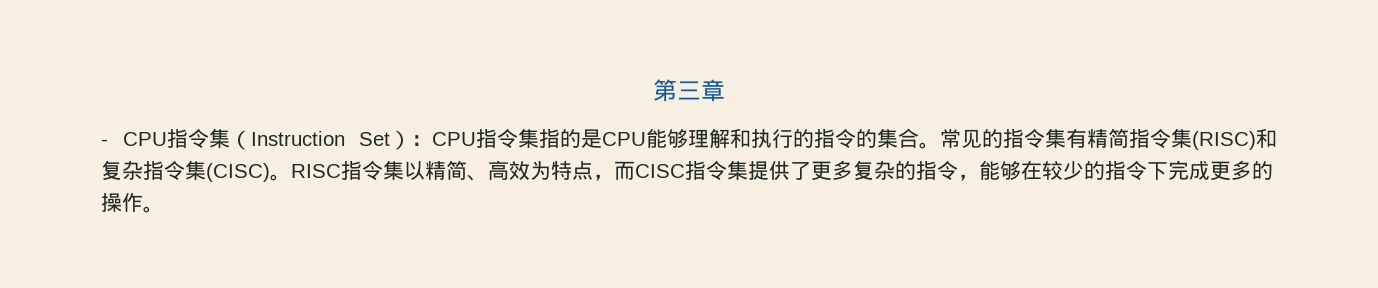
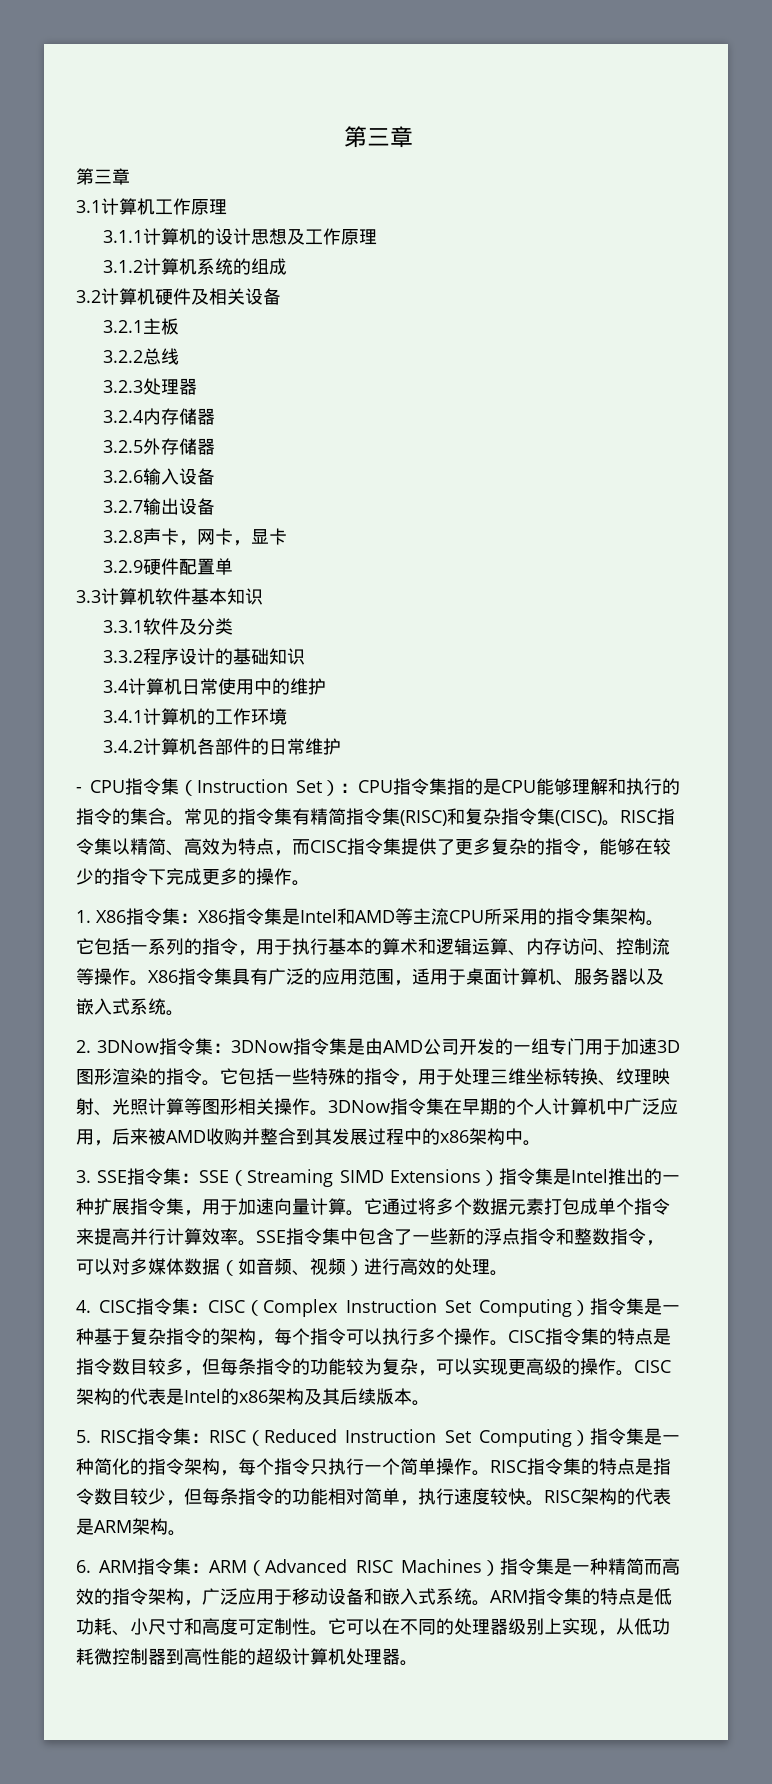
[653,79,725,102] 第三章 -> [343,126,413,148] [76,168,130,185] [76,198,227,215] [103,228,378,245] [103,258,288,275] [76,288,281,305] [103,318,180,335] [103,348,180,365] [103,378,198,395] [103,408,216,425] [103,438,216,455] [103,468,216,485] [103,498,216,515] [103,528,288,546] [103,558,234,575] [76,588,263,605] [103,618,234,635] [103,648,306,665] [103,678,327,695] [103,708,288,725] [103,738,342,755] 第三章 // 第三章 // 3.1计算机工作原理 // 3.1.1计算机的设计思想及工作原理 // 3.1.2计算机系统的组成 // 3.2计算机硬件及相关设备 // 3.2.1主板 // 3.2.2总线 // 3.2.3处理器 // 3.2.4内存储器 // 3.2.5外存储器 // 3.2.6输入设备 // 3.2.7输出设备 // 3.2.8声卡，网卡，显卡 // 3.2.9硬件配置单 // 3.3计算机软件基本知识 // 3.3.1软件及分类 // 3.3.2程序设计的基础知识 // 3.4计算机日常使用中的维护 // 3.4.1计算机的工作环境 // 3.4.2计算机各部件的日常维护
(164, 209) none -> [76,908,664,926] [76,938,670,956] [76,968,664,986] [76,998,184,1016] [76,1038,680,1055] [76,1068,670,1086] [76,1098,678,1116] [76,1128,541,1146] [76,1168,680,1187] [76,1198,670,1216] [76,1228,664,1246] [76,1258,508,1276] [76,1298,680,1317] [76,1328,671,1346] [76,1358,671,1376] [76,1388,430,1406] [76,1428,680,1447] [76,1458,671,1476] [76,1488,671,1506] [76,1518,186,1536] [76,1558,680,1576] [76,1588,672,1606] [76,1618,670,1636] [76,1648,418,1666] // 1. X86指令集：X86指令集是Intel和AMD等主流CPU所采用的指令集架构。它包括一系列的指令，用于执行基本的算术和逻辑运算、内存访问、控制流等操作。X86指令集具有广泛的应用范围，适用于桌面计算机、服务器以及嵌入式系统。 // 2. 3DNow指令集：3DNow指令集是由AMD公司开发的一组专门用于加速3D图形渲染的指令。它包括一些特殊的指令，用于处理三维坐标转换、纹理映射、光照计算等图形相关操作。3DNow指令集在早期的个人计算机中广泛应用，后来被AMD收购并整合到其发展过程中的x86架构中。 // 3. SSE指令集：SSE（Streaming SIMD Extensions）指令集是Intel推出的一种扩展指令集，用于加速向量计算。它通过将多个数据元素打包成单个指令来提高并行计算效率。SSE指令集中包含了一些新的浮点指令和整数指令，可以对多媒体数据（如音频、视频）进行高效的处理。 // 4. CISC指令集：CISC（Complex Instruction Set Computing）指令集是一种基于复杂指令的架构，每个指令可以执行多个操作。CISC指令集的特点是指令数目较多，但每条指令的功能较为复杂，可以实现更高级的操作。CISC架构的代表是Intel的x86架构及其后续版本。 // 5. RISC指令集：RISC（Reduced Instruction Set Computing）指令集是一种简化的指令架构，每个指令只执行一个简单操作。RISC指令集的特点是指令数目较少，但每条指令的功能相对简单，执行速度较快。RISC架构的代表是ARM架构。 // 6. ARM指令集：ARM（Advanced RISC Machines）指令集是一种精简而高效的指令架构，广泛应用于移动设备和嵌入式系统。ARM指令集的特点是低功耗、小尺寸和高度可定制性。它可以在不同的处理器级别上实现，从低功耗微控制器到高性能的超级计算机处理器。

